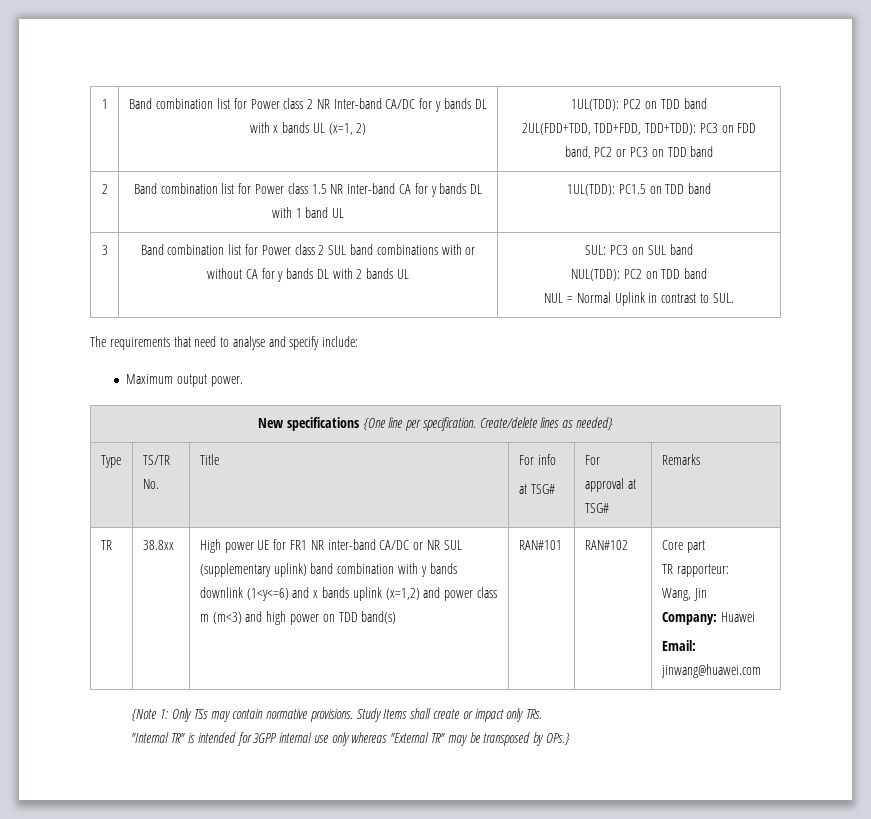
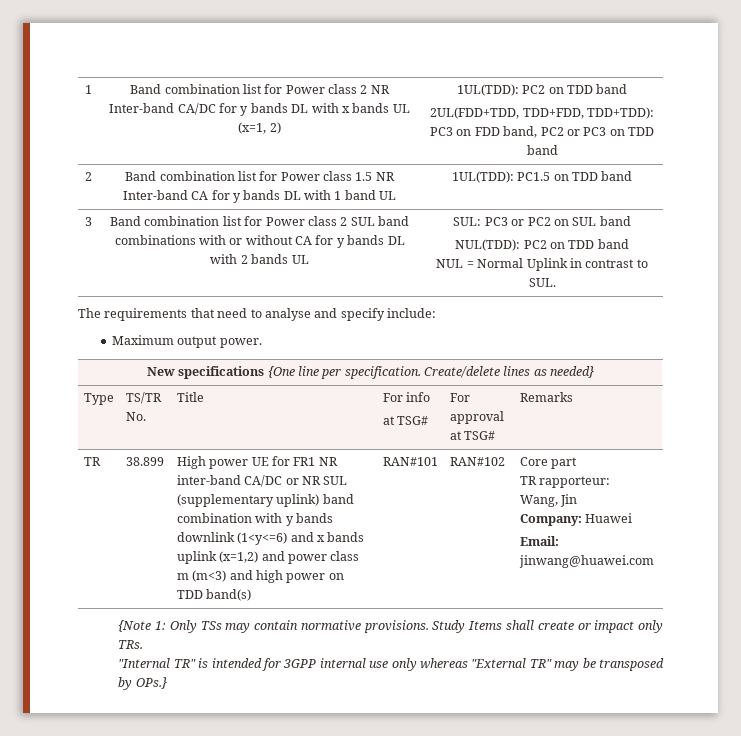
(629, 250) none -> [511,217,551,226] or PC2
[142,540,174,550] 38.8xx -> [125,457,164,466] 38.899

